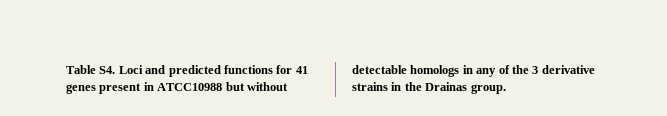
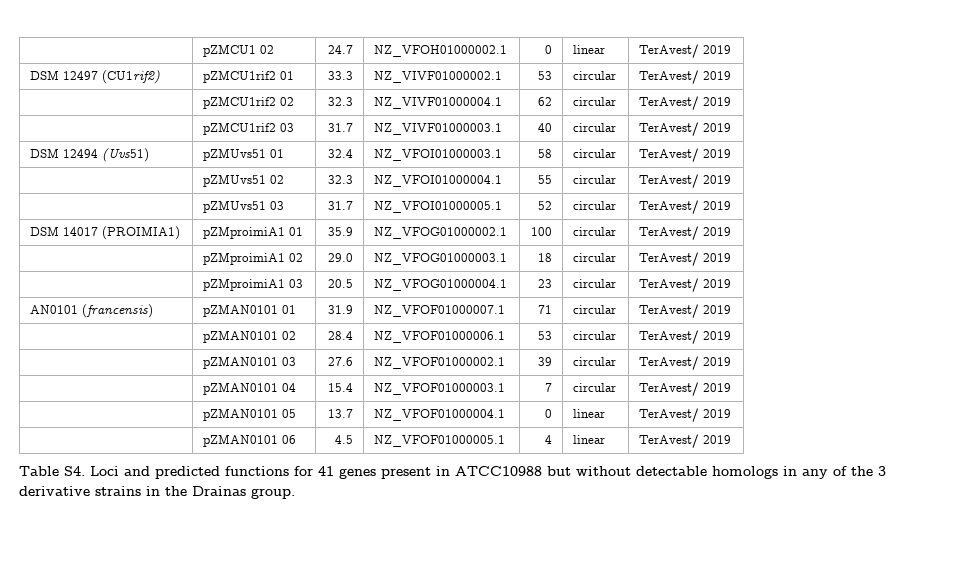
(66, 69) none -> [202,44,274,57] [328,45,354,54] [373,45,507,57] [545,45,553,54] [572,45,605,54] [638,44,731,58] [29,70,160,84] [202,70,294,83] [328,71,354,80] [373,71,502,83] [538,71,553,80] [572,71,616,80] [638,70,731,84] [202,96,294,109] [328,97,354,106] [373,97,502,109] [538,97,553,106] [572,97,616,106] [638,96,731,110] [202,122,294,135] [328,123,354,132] [373,123,502,135] [538,123,553,132] [572,123,616,132] [638,122,731,136] [29,148,149,162] [202,148,284,161] [328,149,354,158] [373,149,502,161] [538,149,553,158] [572,149,616,158] [638,148,731,162] [202,174,284,187] [328,175,354,184] [373,175,502,187] [538,175,553,184] [572,175,616,184] [638,174,731,188] [202,200,284,213] [328,201,354,210] [373,201,502,213] [538,201,553,210] [572,201,616,210] [638,200,731,214] [29,226,180,240] [202,226,303,239] [328,227,354,236] [373,227,507,239] [531,227,553,236] [572,227,616,236] [638,226,731,240] [202,252,303,265] [328,253,354,262] [373,253,507,265] [538,253,553,262] [572,253,616,262] [638,252,731,266] [202,278,303,291] [328,279,354,288] [373,279,507,291] [538,279,553,288] [572,279,616,288] [638,278,731,292] [29,304,153,318] [202,304,296,317] [328,305,354,314] [373,305,505,317] [538,305,553,314] [572,305,616,314] [638,304,731,318] [202,330,296,343] [328,331,354,340] [373,331,505,343] [538,331,553,340] [572,331,616,340] [638,330,731,344] [202,356,296,369] [328,357,354,366] [373,357,505,369] [538,357,553,366] [572,357,616,366] [638,356,731,370] [202,382,296,395] [328,383,354,392] [373,383,505,395] [545,383,553,392] [572,383,616,392] [638,382,731,396] [202,408,296,421] [328,409,354,418] [373,409,505,421] [545,409,553,418] [572,409,605,418] [638,408,731,422] [202,434,296,447] [335,435,354,444] [373,435,505,447] [545,435,553,444] [572,435,605,444] [638,434,731,448] | pZMCU1 02 | 24.7 | NZ_VFOH01000002.1 | 0 | linear | TerAvest/ 2019 // DSM 12497 (CU1rif2) | pZMCU1rif2 01 | 33.3 | NZ_VIVF01000002.1 | 53 | circular | TerAvest/ 2019 // | pZMCU1rif2 02 | 32.3 | NZ_VIVF01000004.1 | 62 | circular | TerAvest/ 2019 // | pZMCU1rif2 03 | 31.7 | NZ_VIVF01000003.1 | 40 | circular | TerAvest/ 2019 // DSM 12494 (Uvs51) | pZMUvs51 01 | 32.4 | NZ_VFOI01000003.1 | 58 | circular | TerAvest/ 2019 // | pZMUvs51 02 | 32.3 | NZ_VFOI01000004.1 | 55 | circular | TerAvest/ 2019 // | pZMUvs51 03 | 31.7 | NZ_VFOI01000005.1 | 52 | circular | TerAvest/ 2019 // DSM 14017 (PROIMIA1) | pZMproimiA1 01 | 35.9 | NZ_VFOG01000002.1 | 100 | circular | TerAvest/ 2019 // | pZMproimiA1 02 | 29.0 | NZ_VFOG01000003.1 | 18 | circular | TerAvest/ 2019 // | pZMproimiA1 03 | 20.5 | NZ_VFOG01000004.1 | 23 | circular | TerAvest/ 2019 // AN0101 (francensis) | pZMAN0101 01 | 31.9 | NZ_VFOF01000007.1 | 71 | circular | TerAvest/ 2019 // | pZMAN0101 02 | 28.4 | NZ_VFOF01000006.1 | 53 | circular | TerAvest/ 2019 // | pZMAN0101 03 | 27.6 | NZ_VFOF01000002.1 | 39 | circular | TerAvest/ 2019 // | pZMAN0101 04 | 15.4 | NZ_VFOF01000003.1 | 7 | circular | TerAvest/ 2019 // | pZMAN0101 05 | 13.7 | NZ_VFOF01000004.1 | 0 | linear | TerAvest/ 2019 // | pZMAN0101 06 | 4.5 | NZ_VFOF01000005.1 | 4 | linear | TerAvest/ 2019 //

